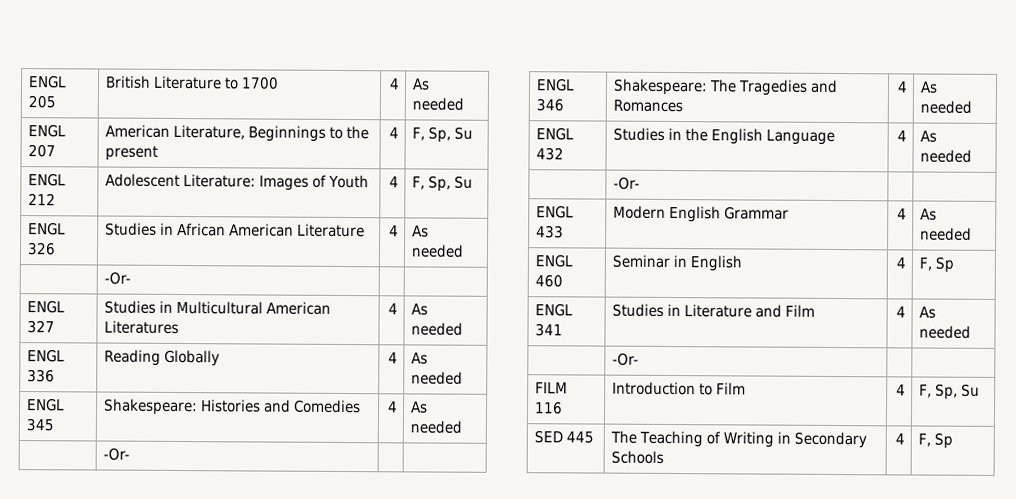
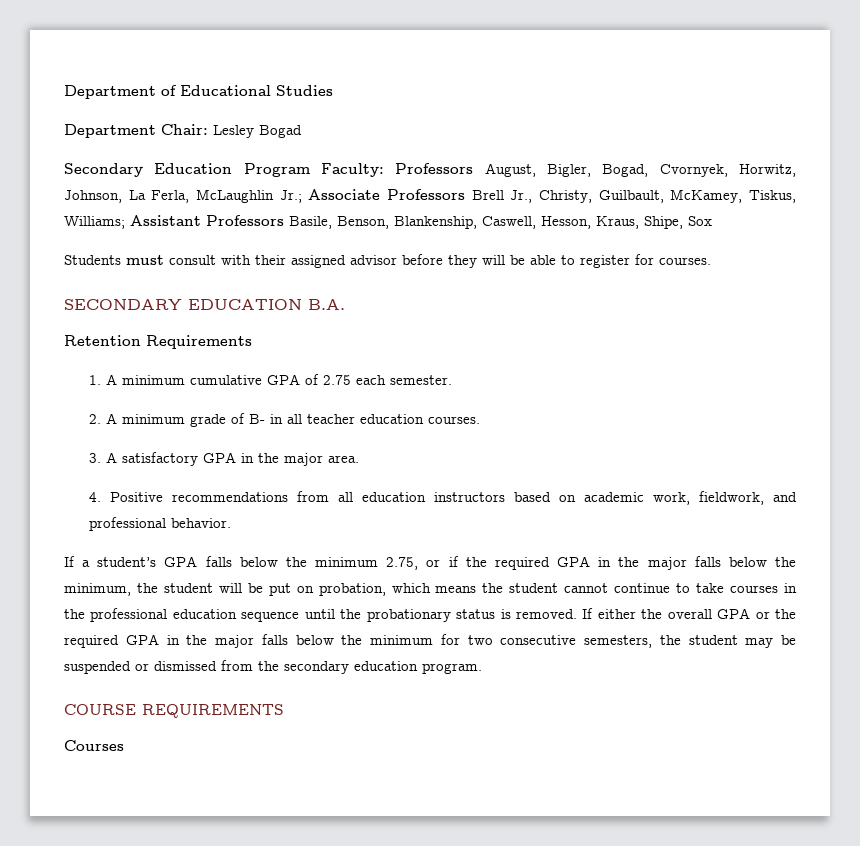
[27,75,67,89] [27,95,56,109] [104,75,279,90] [388,78,400,90] [411,78,430,91] [411,97,464,111] [27,124,66,138] [27,144,56,158] [104,124,369,142] [104,145,158,161] [388,127,399,139] [411,126,473,143] [27,173,66,187] [27,193,56,206] [104,173,369,191] [388,176,399,188] [411,175,473,192] [27,222,66,236] [26,242,56,256] [104,222,365,238] [388,225,399,237] [411,225,429,238] [410,244,464,258] [103,271,132,285] [26,300,65,314] [26,320,55,334] [103,300,331,315] [103,320,179,334] [387,303,398,315] [410,303,428,316] [410,322,463,336] [26,349,65,363] [26,369,55,383] [103,349,220,367] [387,352,398,364] [410,352,428,365] [410,371,463,385] [26,398,65,412] [25,418,54,432] [102,398,361,416] [387,401,398,413] [409,401,428,414] [409,420,462,434] [102,447,131,461] [535,78,575,92] [535,98,564,112] [612,78,838,96] [612,99,683,113] [896,81,908,93] [919,81,938,94] [919,100,972,114] [535,127,574,141] [535,147,564,161] [612,127,835,145] [896,130,907,142] [919,130,937,143] [919,149,972,163] [612,176,641,190] [535,205,574,219] [535,225,564,239] [612,205,789,223] [896,208,907,220] [919,208,937,221] [919,227,972,241] [534,254,573,268] [534,274,563,288] [611,254,742,272] [895,257,906,269] [918,256,954,273] [534,303,573,317] [534,323,563,337] [611,303,815,318] [895,306,906,318] [918,306,936,319] [918,325,971,339] [611,352,640,366] [534,382,568,394] [533,401,563,415] [611,381,746,396] [895,384,906,396] [918,383,980,400] [533,430,594,444] [609,430,867,449] [610,450,664,464] [894,433,905,445] [917,432,953,449] ENGL 205 | British Literature to 1700 | 4 | As needed // ENGL 207 | American Literature, Beginnings to the present | 4 | F, Sp, Su // ENGL 212 | Adolescent Literature: Images of Youth | 4 | F, Sp, Su // ENGL 326 | Studies in African American Literature | 4 | As needed // | -Or- | | // ENGL 327 | Studies in Multicultural American Literatures | 4 | As needed // ENGL 336 | Reading Globally | 4 | As needed // ENGL 345 | Shakespeare: Histories and Comedies | 4 | As needed // | -Or- | | // ENGL 346 | Shakespeare: The Tragedies and Romances | 4 | As needed // ENGL 432 | Studies in the English Language | 4 | As needed // | -Or- | | // ENGL 433 | Modern English Grammar | 4 | As needed // ENGL 460 | Seminar in English | 4 | F, Sp // ENGL 341 | Studies in Literature and Film | 4 | As needed // | -Or- | | // FILM 116 | Introduction to Film | 4 | F, Sp, Su // SED 445 | The Teaching of Writing in Secondary Schools | 4 | F, Sp -> [64,85,333,99] [64,124,302,138] [64,163,797,177] [64,189,796,203] [64,215,712,229] [64,254,711,268] [64,299,345,310] [64,335,252,349] [88,374,452,385] [88,413,480,427] [88,452,359,466] [88,491,797,505] [88,517,231,531] [64,556,796,570] [64,583,798,596] [64,608,796,622] [64,634,796,648] [64,660,482,674] [64,704,284,718] [64,740,124,751] Department of Educational Studies // Department Chair: Lesley Bogad // Secondary Education Program Faculty: Professors August, Bigler, Bogad, Cvornyek, Horwitz, Johnson, La Ferla, McLaughlin Jr.; Associate Professors Brell Jr., Christy, Guilbault, McKamey, Tiskus, Williams; Assistant Professors Basile, Benson, Blankenship, Caswell, Hesson, Kraus, Shipe, Sox // Students must consult with their assigned advisor before they will be able to register for courses. // SECONDARY EDUCATION B.A. // Retention Requirements // 1. A minimum cumulative GPA of 2.75 each semester. // 2. A minimum grade of B- in all teacher education courses. // 3. A satisfactory GPA in the major area. // 4. Positive recommendations from all education instructors based on academic work, fieldwork, and professional behavior. // If a student’s GPA falls below the minimum 2.75, or if the required GPA in the major falls below the minimum, the student will be put on probation, which means the student cannot continue to take courses in the professional education sequence until the probationary status is removed. If either the overall GPA or the required GPA in the major falls below the minimum for two consecutive semesters, the student may be suspended or dismissed from the secondary education program. // COURSE REQUIREMENTS // Courses

